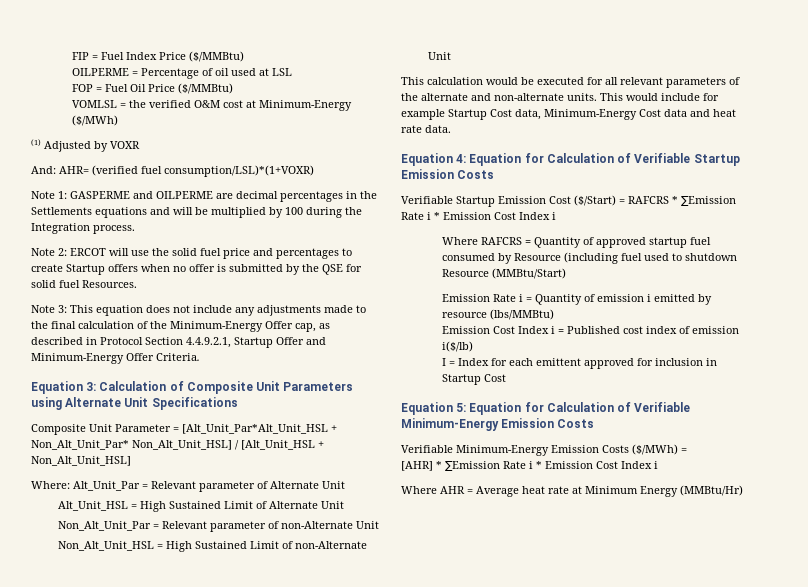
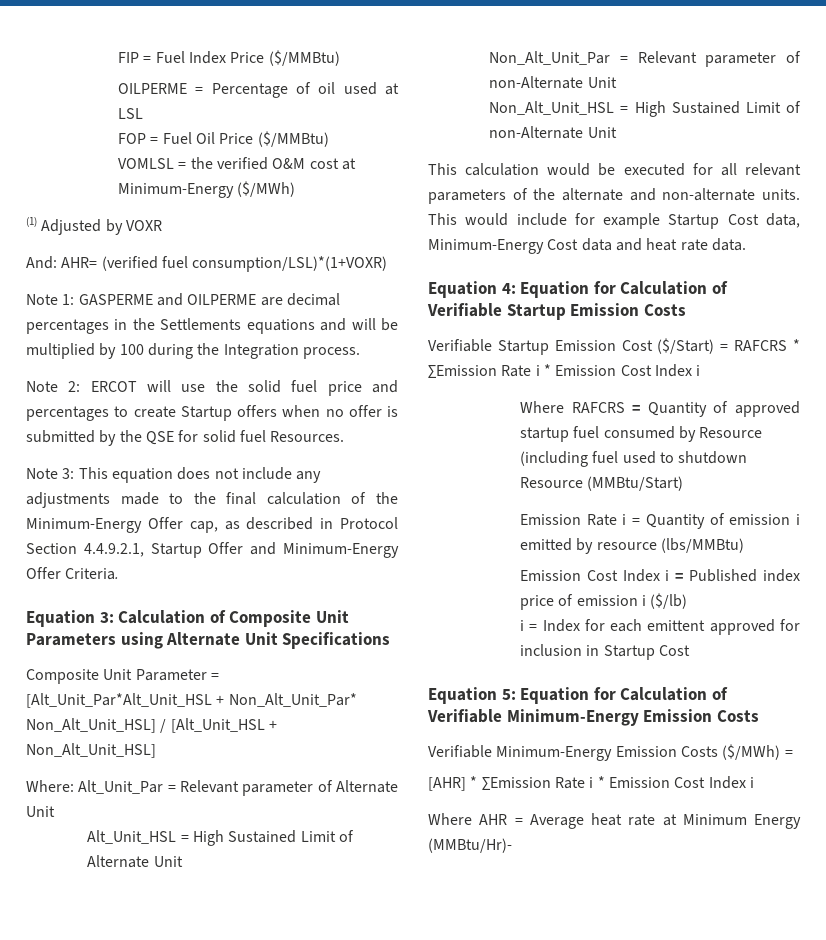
[622,326,739,334] [441,341,473,352] [441,358,446,366] cost index of emission i($/lb) // I -> [763,569,800,582] [519,593,688,610] [519,620,524,631] index price of emission i ($/lb) // i
[680,485,743,496] (MMBtu/Hr) -> [428,838,512,853] (MMBtu/Hr)-

